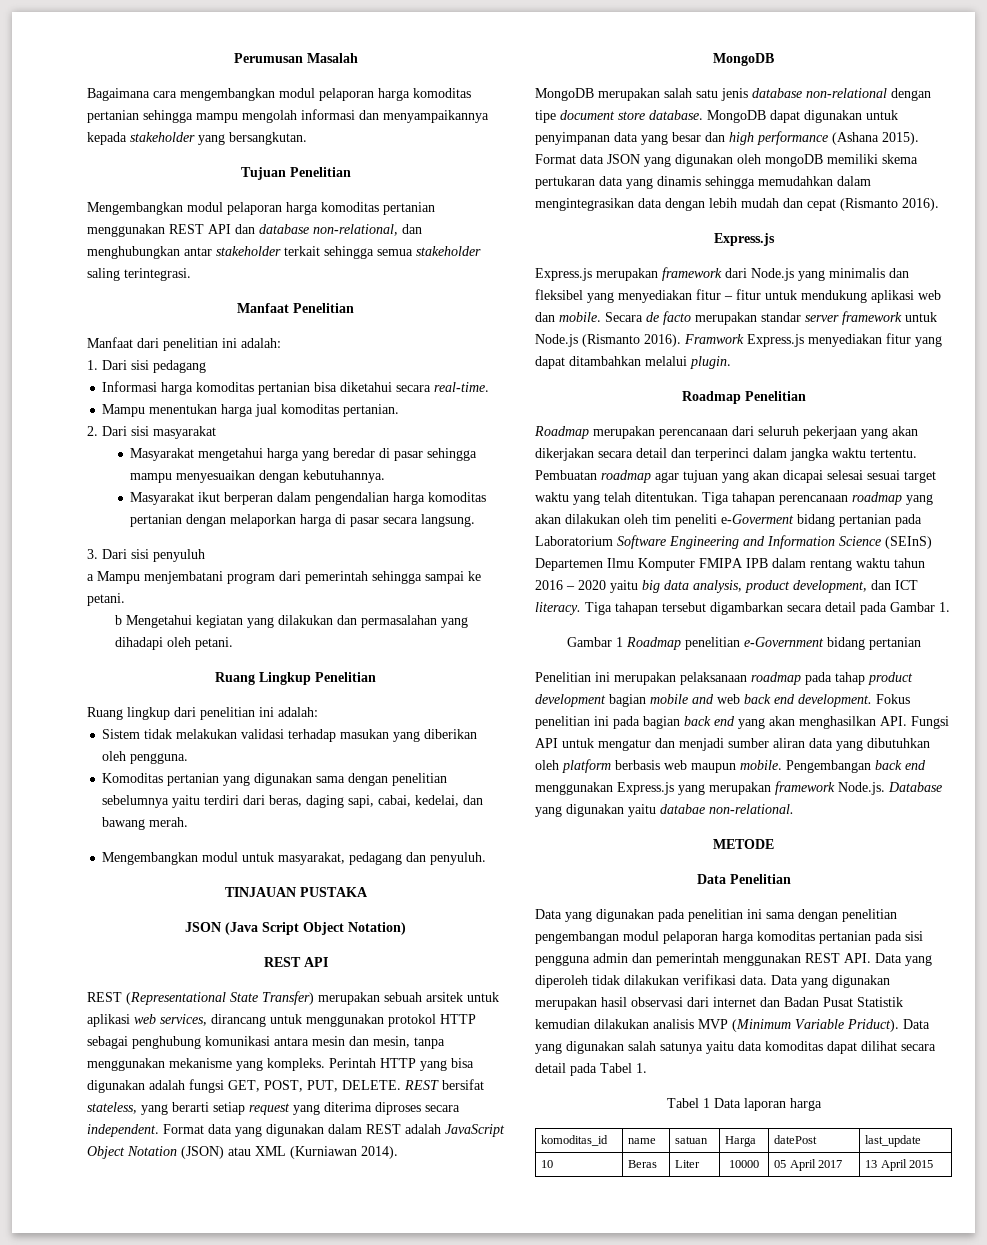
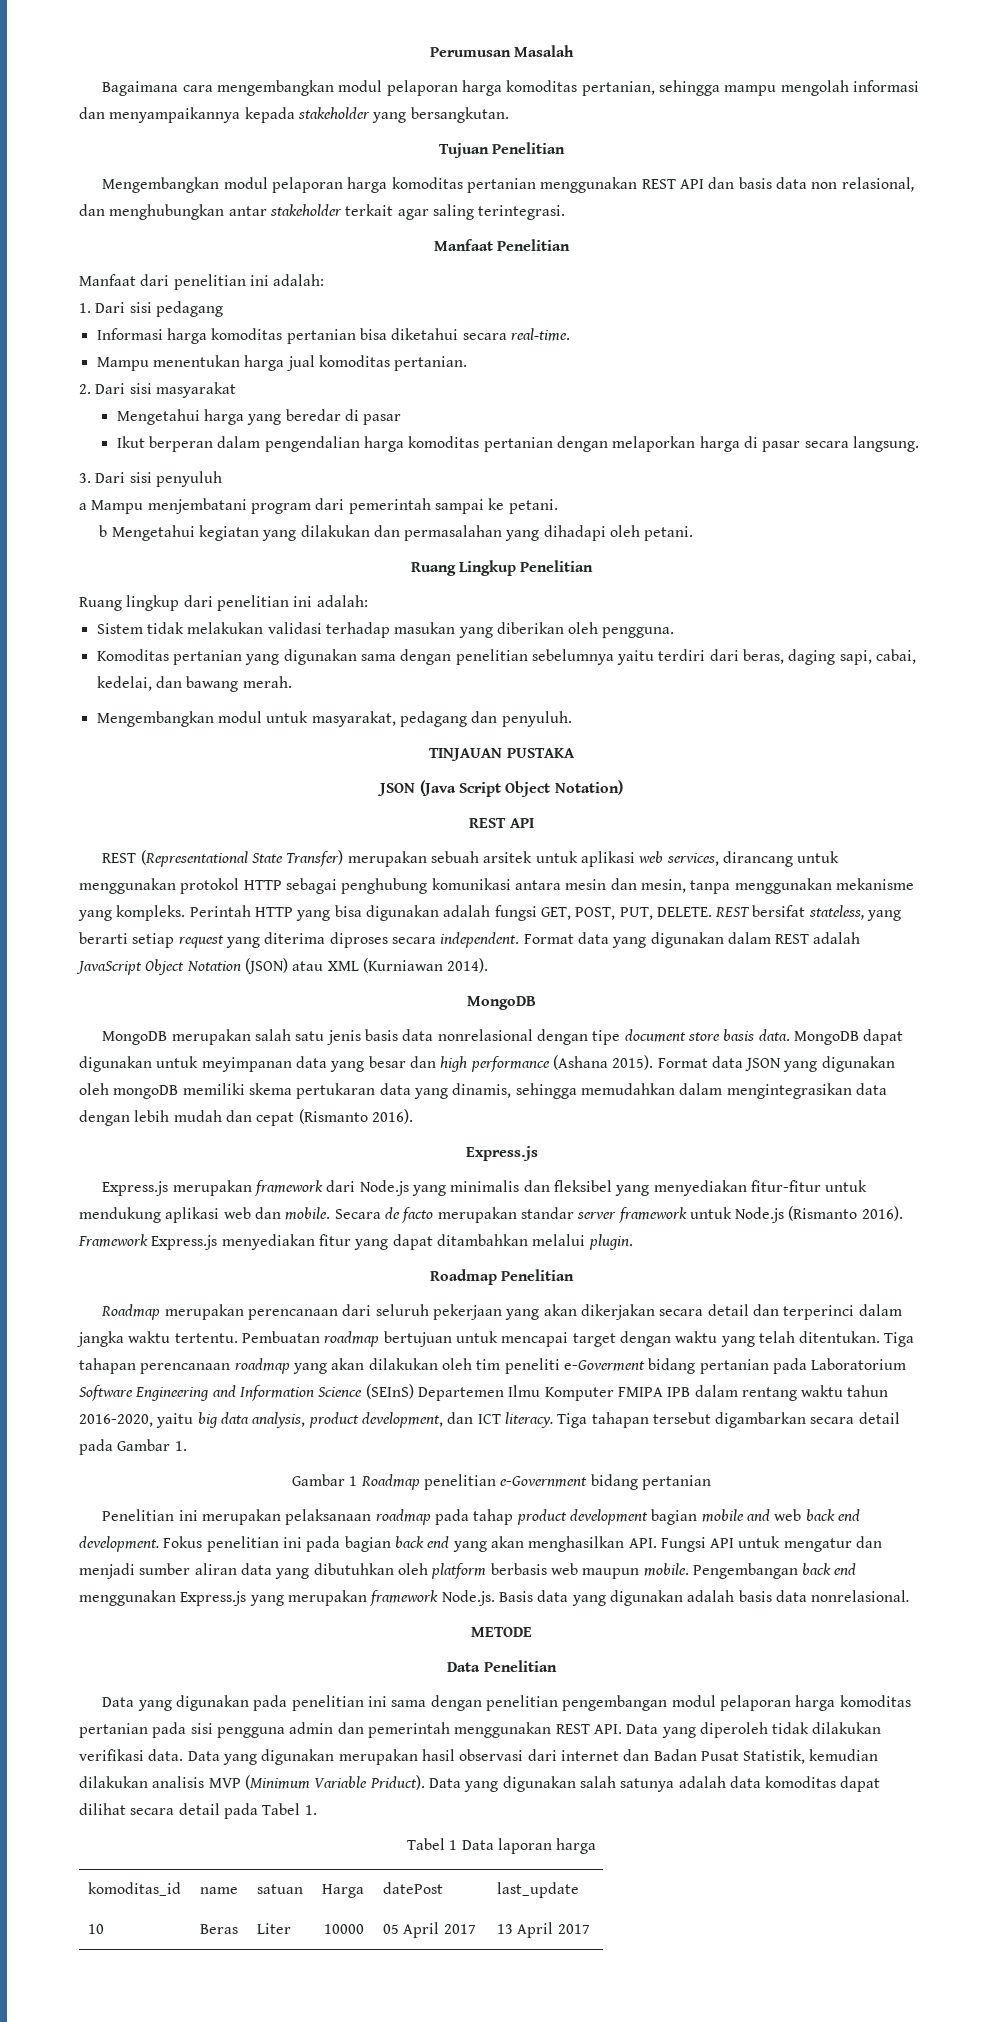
[87,110,139,123] pertanian -> [581,81,655,96] pertanian,
[259,224,398,236] database non-relational, -> [738,177,914,192] basis data non relasional,
[324,246,481,259] sehingga semua stakeholder -> [397,209,429,220] agar
[130,448,264,461] Masyarakat mengetahui -> [116,409,200,425] Mengetahui
[427,448,478,461] [130,470,386,483] [130,492,221,505] sehingga mampu menyesuaikan dengan kebutuhannya. // Masyarakat ikut -> [116,436,145,448] // Ikut
[372,571,422,584] sehingga -> (431, 506) none
[752,88,887,98] database non-relational -> [365,1029,533,1041] basis data nonrelasional
[649,110,703,120] database. -> [723,1029,790,1041] basis data.
[535,132,610,145] penyimpanan -> [201,1057,292,1072] meyimpanan
[657,176,701,186] dinamis -> [452,1083,512,1098] dinamis,
[696,289,761,300] fitur – fitur -> [750,1180,821,1192] fitur-fitur
[684,334,744,344] Framwork -> [78,1234,148,1247] Framework
[655,470,936,483] agar tujuan yang akan dicapai selesai sesuai target -> [383,1331,671,1347] bertujuan untuk mencapai target dengan
[535,580,606,590] 2016 – 2020 -> [79,1414,153,1427] 2016-2020,
[888,782,942,792] [535,804,794,817] Database yang digunakan yaitu databae non-relational. -> [498,1590,910,1606] Basis data yang digunakan adalah basis data nonrelasional.
[857,997,903,1007] Statistik -> [743,1749,806,1764] Statistik,
[706,1041,734,1054] yaitu -> [678,1776,726,1788] adalah
[909,1160,934,1168] 2015 -> [557,1924,590,1934] 2017

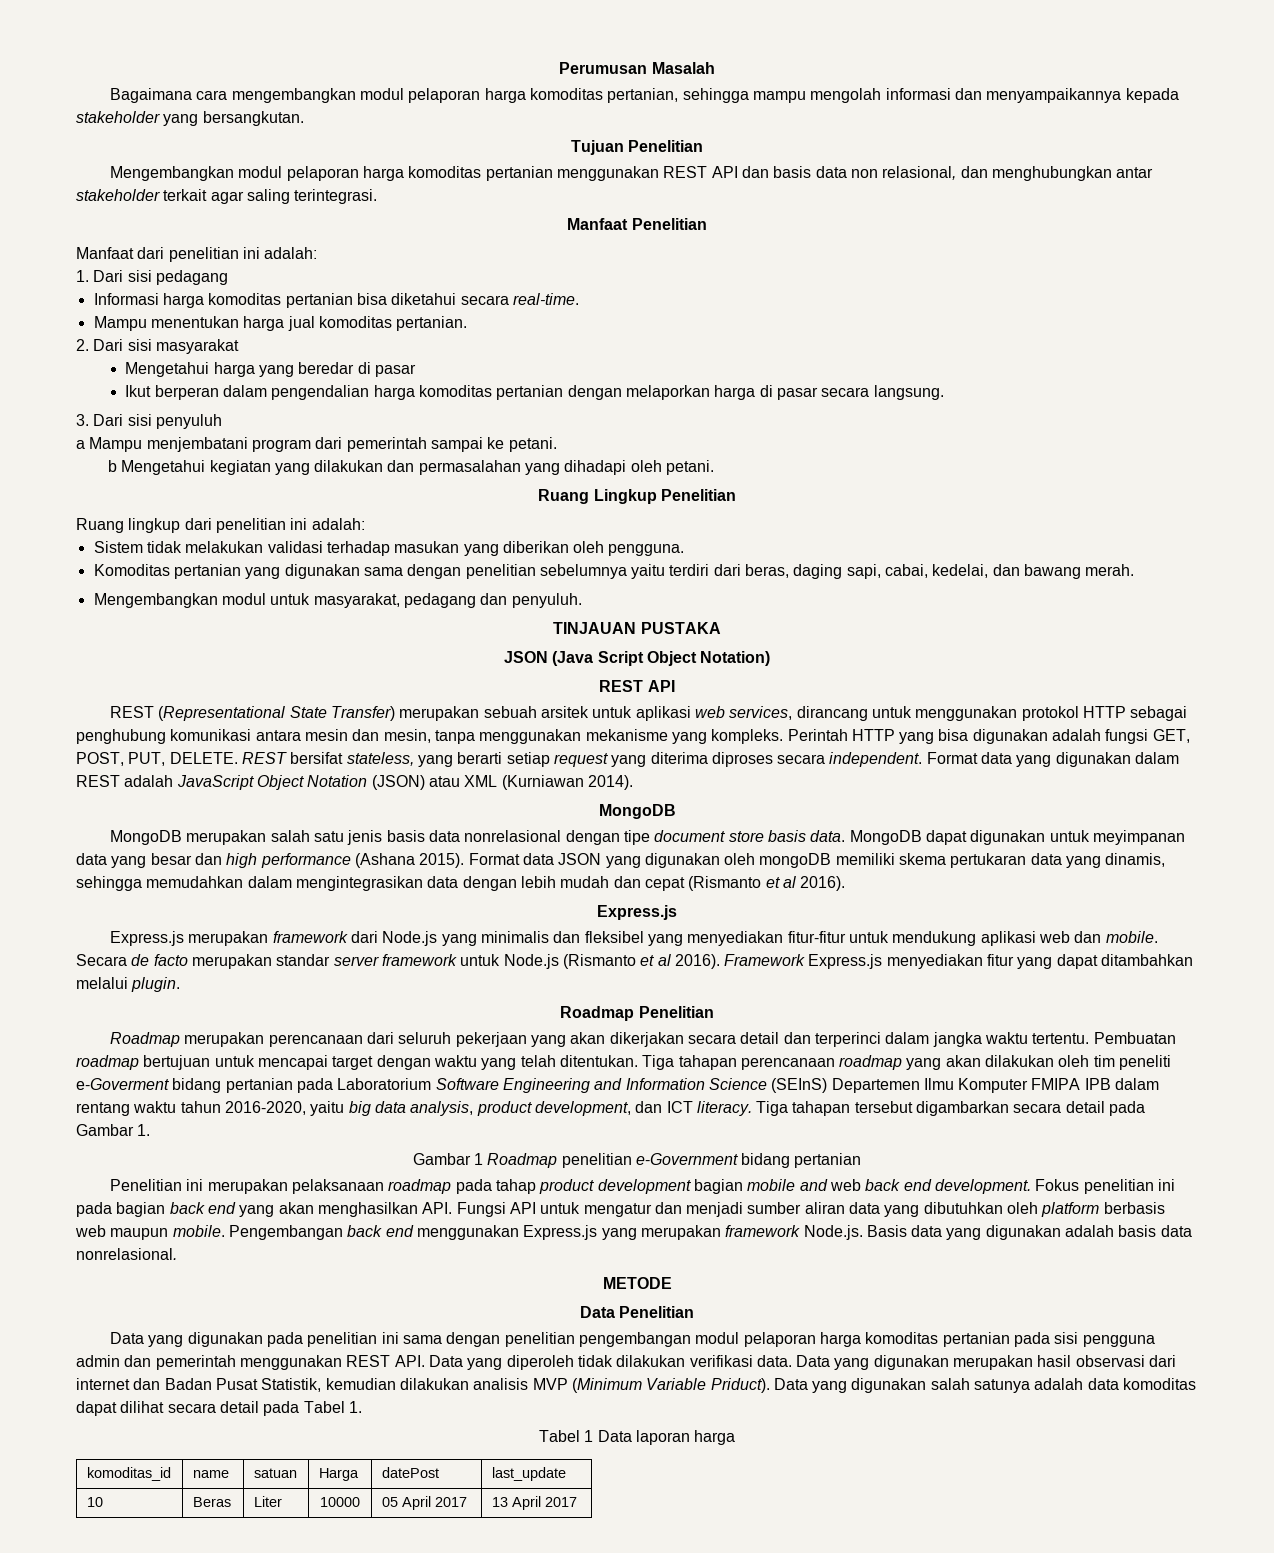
(368, 1116) none -> [765,876,796,888] et al
(858, 1213) none -> [640,954,671,966] et al

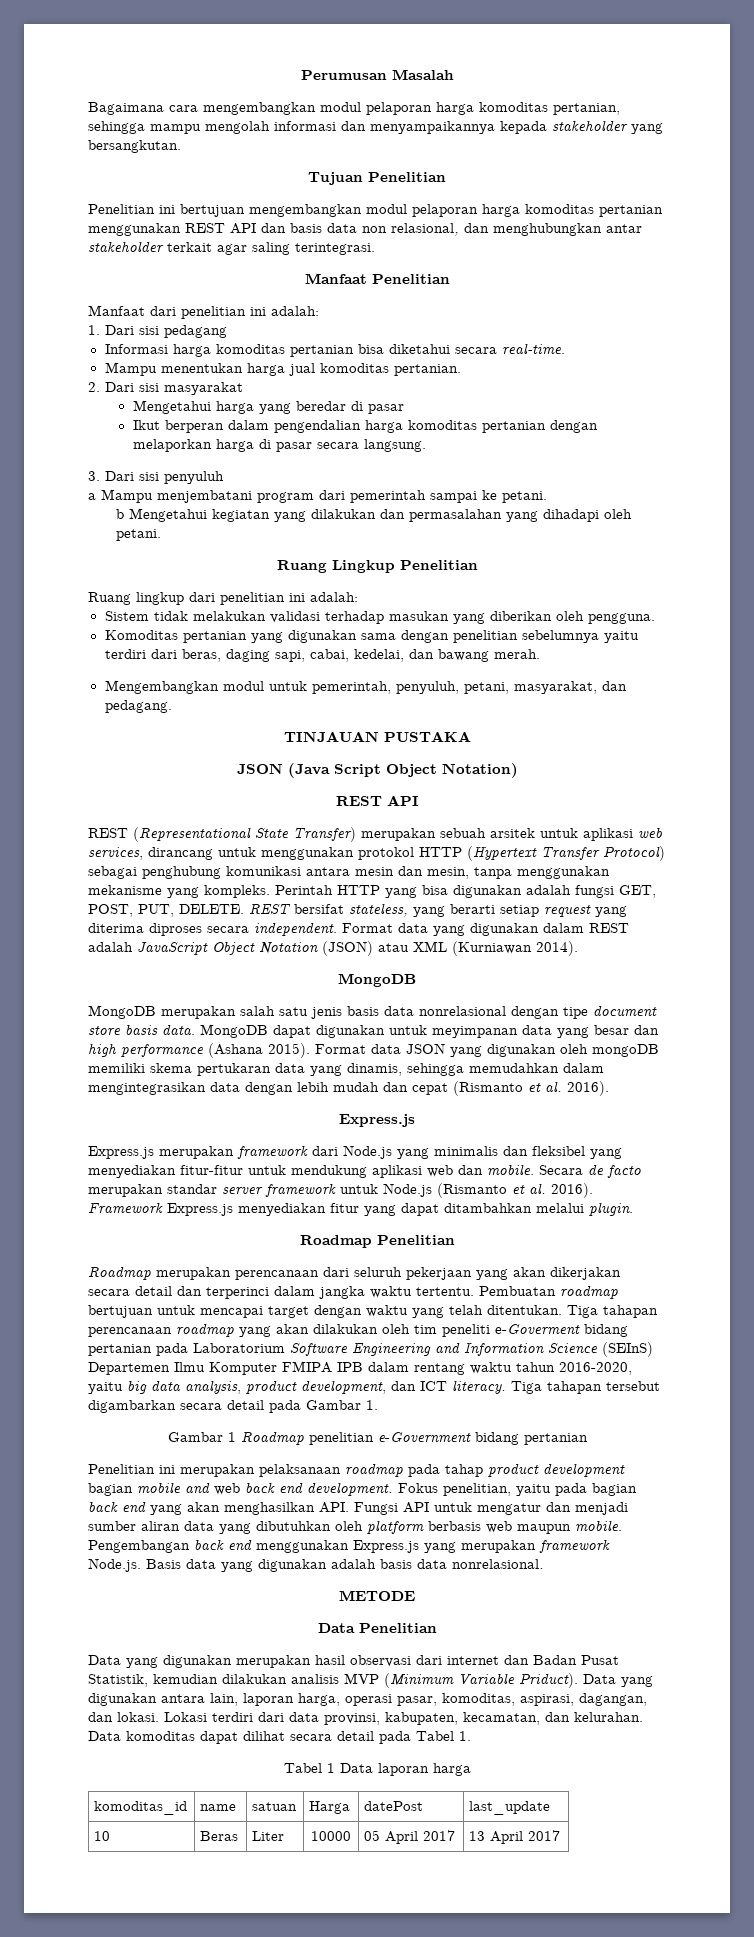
[110,166,235,181] Mengembangkan -> [88,204,362,217] Penelitian ini bertujuan mengembangkan
[313,593,582,608] masyarakat, pedagang dan penyuluh. -> [311,681,627,694] [104,700,172,713] pemerintah, penyuluh, petani, masyarakat, dan pedagang.
(1126, 712) none -> [467,846,665,861] (Hypertext Transfer Protocol)
[782,876,796,888] al -> [545,1081,562,1092] al.
[657,954,671,966] al -> [529,1183,546,1194] al.
[1083,1179,1175,1194] penelitian ini -> [443,1483,551,1496] penelitian, yaitu
[267,1332,1155,1347] [76,1355,949,1370] pada penelitian ini sama dengan penelitian pengembangan modul pelaporan harga komoditas pertanian pada sisi pengguna admin dan pemerintah menggunakan REST API. Data yang diperoleh tidak dilakukan verifikasi data. Data yang digunakan -> (232, 1661) none
[930,1378,1119,1393] salah satunya adalah data -> [161,1693,647,1706] [88,1712,643,1725] [88,1731,121,1741] antara lain, laporan harga, operasi pasar, komoditas, aspirasi, dagangan, dan lokasi. Lokasi terdiri dari data provinsi, kabupaten, kecamatan, dan kelurahan. Data

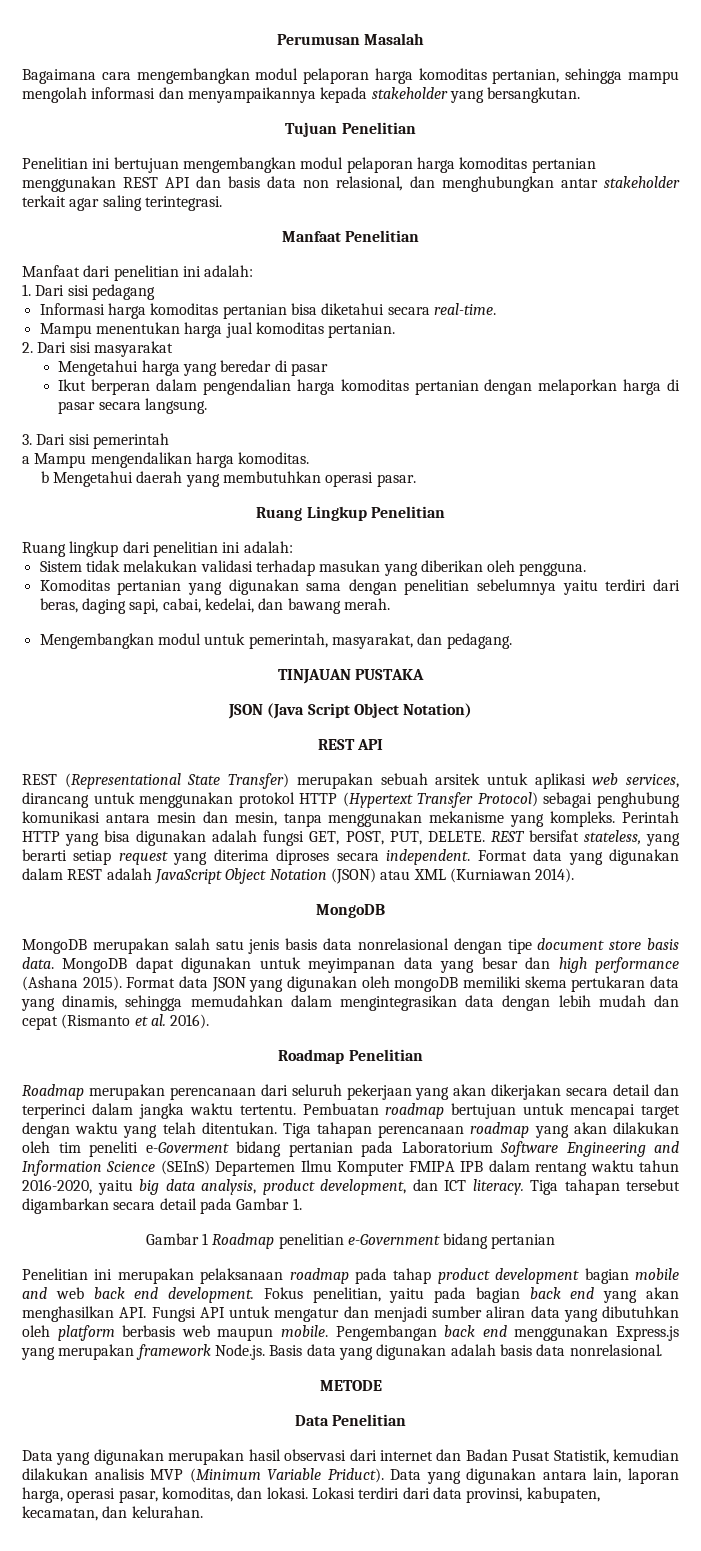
[164,471,224,484] penyuluh -> [92,433,169,449] pemerintah
[157,490,547,503] [116,508,633,522] [116,529,162,541] menjembatani program dari pemerintah sampai ke petani. // b Mengetahui kegiatan yang dilakukan dan permasalahan yang dihadapi oleh petani. -> [90,452,310,468] [40,471,416,487] mengendalikan harga komoditas. // b Mengetahui daerah yang membutuhkan operasi pasar.
[395,681,509,694] penyuluh, petani, -> (328, 641) none
[339,1114,415,1127] [88,1145,622,1159] [88,1164,641,1178] [88,1183,593,1198] [88,1202,633,1216] // Express.js // Express.js merupakan framework dari Node.js yang minimalis dan fleksibel yang menyediakan fitur-fitur untuk mendukung aplikasi web dan mobile. Secara de facto merupakan standar server framework untuk Node.js (Rismanto et al. 2016). Framework Express.js menyediakan fitur yang dapat ditambahkan melalui plugin. -> (210, 1021) none
[520,1693,647,1706] aspirasi, dagangan, -> (233, 1494) none
[88,1731,471,1744] [283,1763,471,1776] [94,1801,188,1815] [200,1804,237,1811] [252,1802,298,1811] [309,1801,351,1814] [364,1801,424,1811] [469,1801,551,1815] [94,1831,111,1841] [200,1831,239,1841] [252,1831,285,1841] [311,1831,351,1841] [364,1830,456,1844] [469,1830,561,1844] Data komoditas dapat dilihat secara detail pada Tabel 1. // Tabel 1 Data laporan harga // komoditas_id | name | satuan | Harga | datePost | last_update // 10 | Beras | Liter | 10000 | 05 April 2017 | 13 April 2017 -> (203, 1512) none

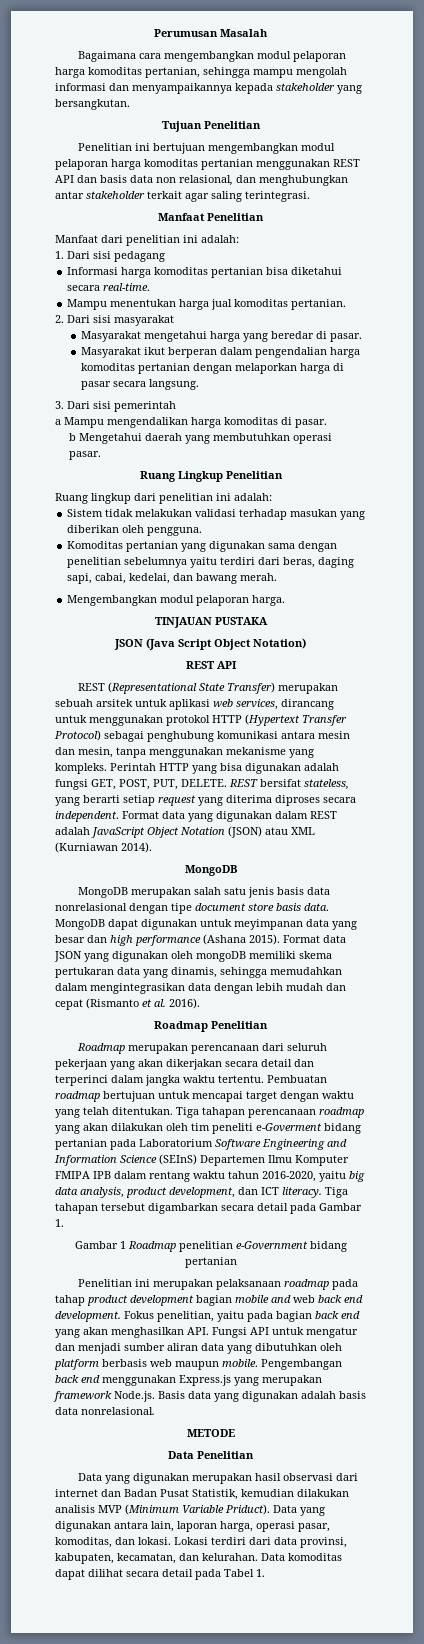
[58,360,139,376] Mengetahui -> [81,331,208,342] Masyarakat mengetahui
[290,363,328,376] [58,379,87,391] pasar // Ikut -> [330,333,363,342] [81,347,166,358] pasar. // Masyarakat ikut
[238,452,310,464] komoditas. -> [224,417,327,428] komoditas di pasar.
[204,633,512,649] untuk pemerintah, masyarakat, dan pedagang. -> [196,595,286,606] pelaporan harga.
(203, 1512) none -> [261,1553,342,1561] [55,1569,265,1580] Data komoditas dapat dilihat secara detail pada Tabel 1.

